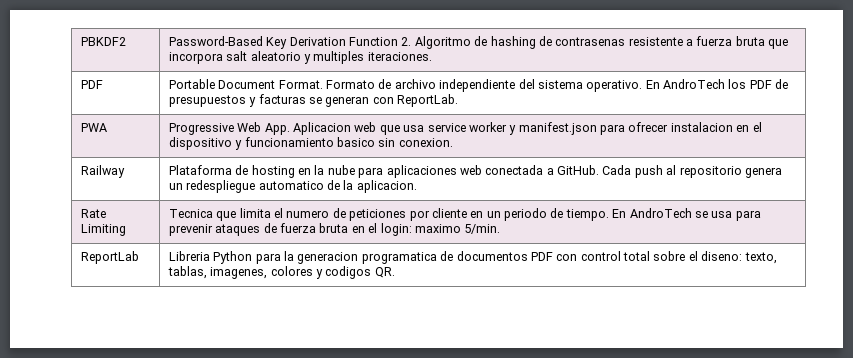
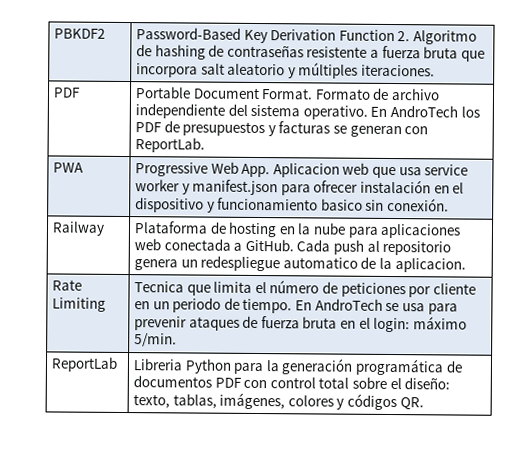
[555,37,626,46] contrasenas -> [226,45,304,58] contraseñas
[313,51,365,64] multiples -> [298,62,359,79] múltiples
[670,122,733,132] instalacion -> [360,179,432,194] instalación
[398,138,453,147] conexion. -> [387,197,450,212] conexión.
[286,210,330,218] numero -> [269,280,320,294] número
[414,224,461,233] maximo -> [413,316,468,330] máximo
[297,252,437,264] generacion programatica -> [281,358,445,376] generación programática
[701,251,743,261] diseno: -> [404,377,451,390] diseño:
[210,267,268,279] imagenes, -> [219,392,286,410] imágenes,
[325,266,372,279] codigos -> [347,393,398,411] códigos

